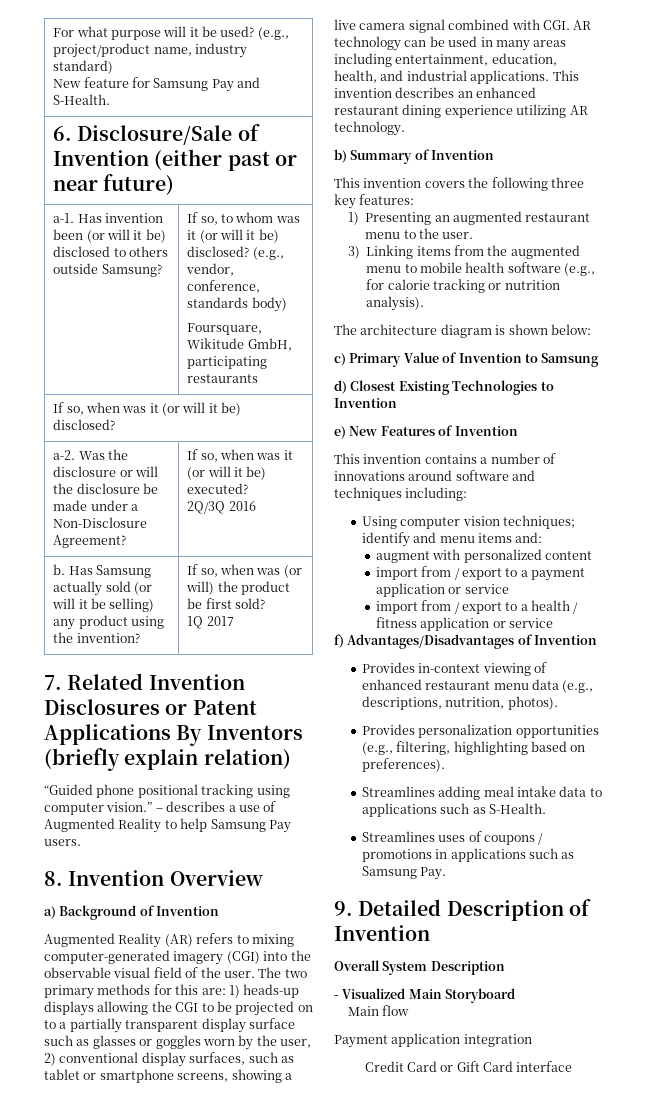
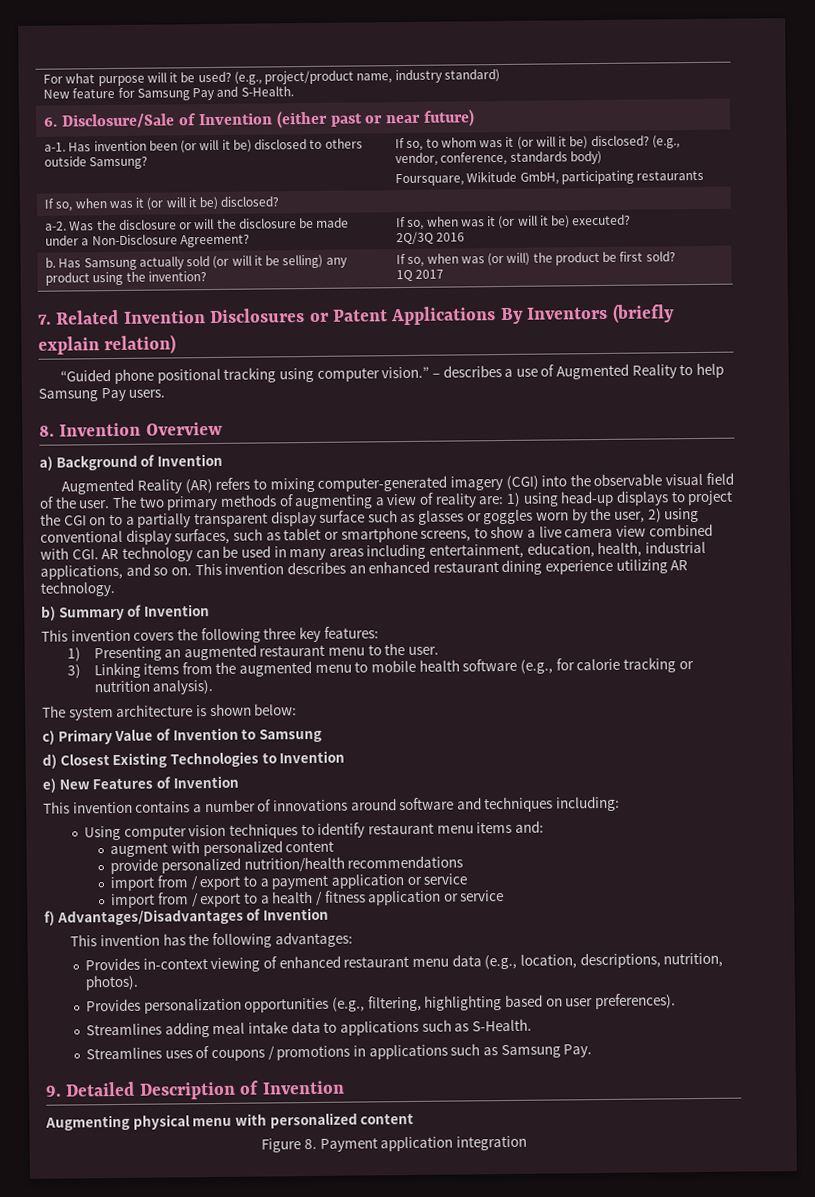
[153,984,300,998] [44,1001,295,1016] for this are: 1) heads-up displays allowing the CGI to be projected -> [278,490,734,510] [40,513,87,526] of augmenting a view of reality are: 1) using head-up displays to project the CGI
(56, 1059) none -> [664,507,700,523] using
[231,1069,282,1083] showing -> [473,525,525,539] to show
[408,19,445,33] signal -> [616,525,647,537] view
[380,70,550,84] and industrial applications. -> [645,540,707,554] [40,563,192,580] industrial applications, and so on.
[360,324,492,338] architecture diagram -> [68,704,194,721] system architecture
[502,515,575,529] [361,532,437,547] techniques; identify and -> [229,822,434,839] techniques to identify restaurant
(592, 555) none -> [110,855,464,875] // provide personalized nutrition/health recommendations
(598, 640) none -> [70,931,353,949] // This invention has the following advantages:
(594, 686) none -> [519,954,577,969] location,
(586, 748) none -> [565,998,594,1007] user
[334,960,505,975] [334,988,516,1003] [348,1005,410,1016] [334,1033,532,1048] [364,1061,573,1072] Overall System Description // - Visualized Main Storyboard // Main flow // Payment application integration // Credit Card or Gift Card interface -> [45,1112,415,1131] [261,1135,527,1153] Augmenting physical menu with personalized content // Figure 8. Payment application integration

